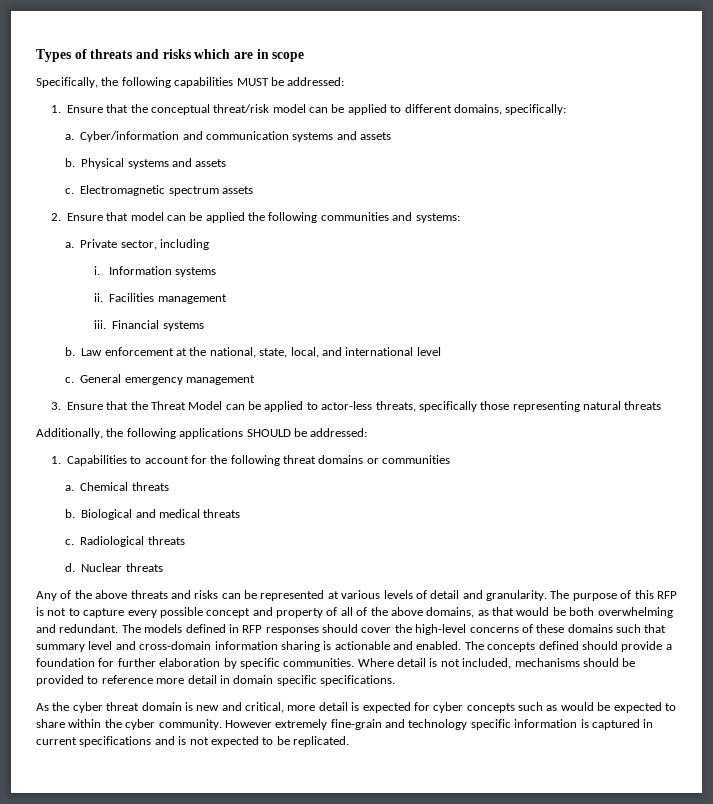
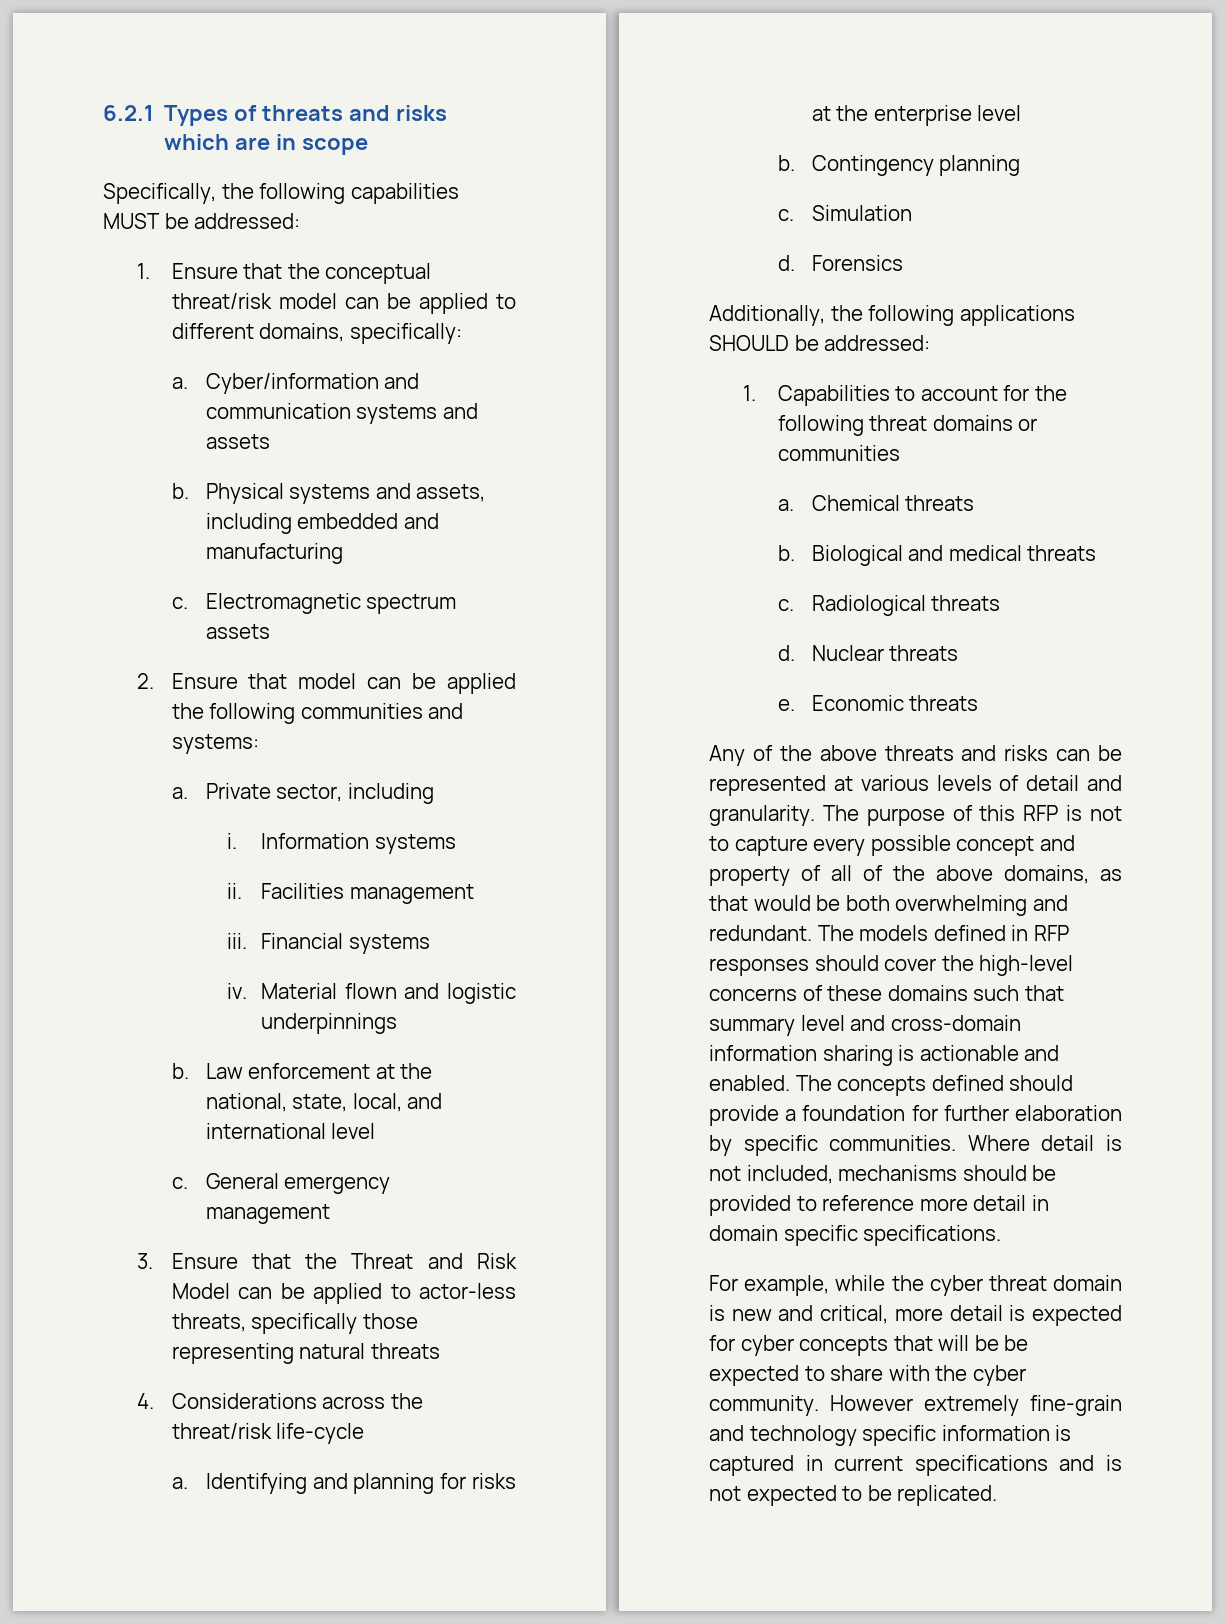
(36, 55) none -> [103,105,154,121] 6.2.1
[195,159,227,167] assets -> [416,484,486,502] [205,513,439,534] [205,543,343,564] assets, including embedded and manufacturing
(204, 326) none -> [226,983,516,1004] [261,1013,398,1034] // iv. Material flown and logistic underpinnings
(186, 405) none -> [427,1253,518,1269] and Risk
(662, 405) none -> [137,1393,423,1409] [171,1423,365,1444] [171,1473,516,1494] [811,105,1022,126] [777,155,1021,176] [777,205,912,221] [777,255,903,271] // 4. Considerations across the threat/risk life-cycle // a. Identifying and planning for risks at the enterprise level // b. Contingency planning // c. Simulation // d. Forensics
(163, 567) none -> [777,695,979,711] // e. Economic threats
[36,703,49,711] As -> [709,1275,886,1296] For example, while
[518,702,594,711] such as would -> [893,1335,999,1351] that will be
[68,719,102,728] within -> [888,1365,930,1381] with

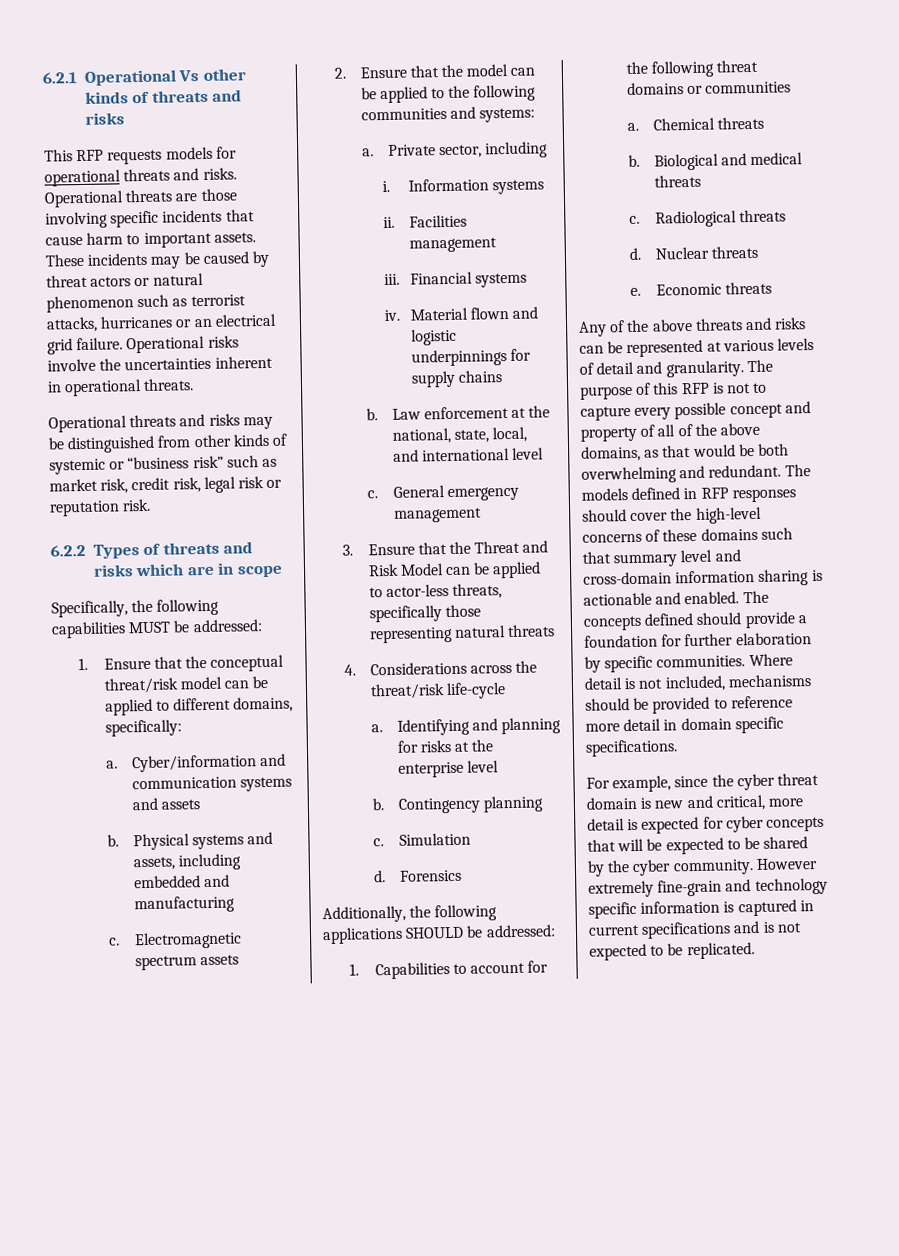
(154, 113) none -> [83,68,246,86] [84,89,243,104] [84,112,125,125] [44,146,237,165] [44,167,237,187] [44,188,237,208] [45,209,255,229] [45,231,256,248] [45,250,270,269] [46,272,204,288] [46,294,246,313] [46,313,277,333] [47,335,239,355] [47,355,273,372] [47,378,195,397] [48,413,273,433] [48,433,287,454] [49,455,277,475] [49,476,283,494] [49,498,152,517] [50,544,86,557] Operational Vs other kinds of threats and risks // This RFP requests models for operational threats and risks. Operational threats are those involving specific incidents that cause harm to important assets. These incidents may be caused by threat actors or natural phenomenon such as terrorist attacks, hurricanes or an electrical grid failure. Operational risks involve the uncertainties inherent in operational threats. // Operational threats and risks may be distinguished from other kinds of systemic or “business risk” such as market risk, credit risk, legal risk or reputation risk. // 6.2.2
[298,673,516,694] model can be applied -> [441,63,536,78] [360,86,446,104] the model can be applied to
(398, 1023) none -> [510,348,532,361] [410,370,503,388] for supply chains
[835,1275,886,1291] while -> [674,775,709,788] since
[1004,1335,1029,1351] [709,1365,930,1386] be expected to share with -> [665,836,809,855] [587,860,605,877] expected to be shared by

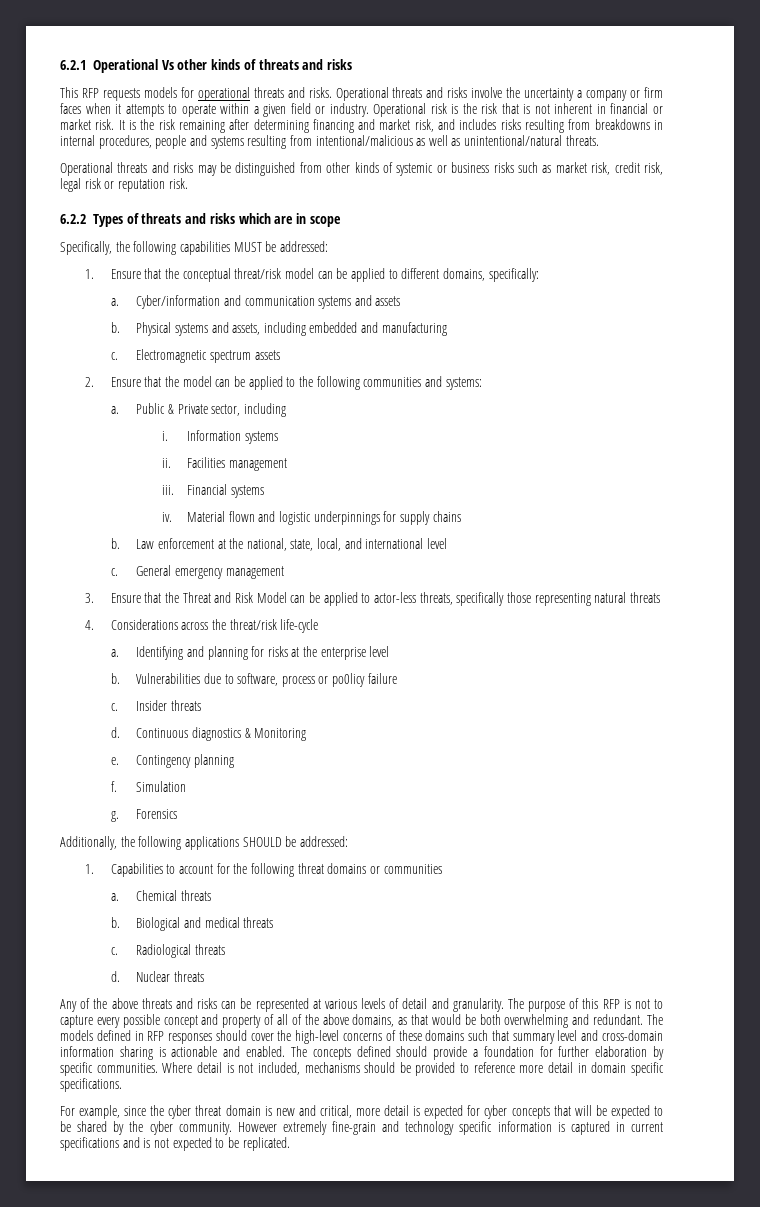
[175,188,237,202] [45,209,255,229] [45,231,256,248] [45,250,270,269] [46,272,204,288] [46,294,246,313] [46,313,277,333] [47,335,239,355] [47,355,273,372] [47,379,143,397] are those involving specific incidents that cause harm to important assets. These incidents may be caused by threat actors or natural phenomenon such as terrorist attacks, hurricanes or an electrical grid failure. Operational risks involve the uncertainties inherent in operational -> [426,87,663,101] [60,103,663,117] [60,119,663,133] [60,135,563,149] and risks involve the uncertainty a company or firm faces when it attempts to operate within a given field or industry. Operational risk is the risk that is not inherent in financial or market risk. It is the risk remaining after determining financing and market risk, and includes risks resulting from breakdowns in internal procedures, people and systems resulting from intentional/malicious as well as unintentional/natural
[127,455,224,470] “business risk” -> [451,162,514,173] business risks
(374, 152) none -> [136,403,174,414] Public &
(384, 804) none -> [136,673,397,687] [110,700,201,711] [110,727,307,741] [110,757,119,765] Vulnerabilities due to software, process or po0licy failure // c. Insider threats // d. Continuous diagnostics & Monitoring // e.
[372,838,384,847] c. -> [110,781,117,792] f.
[372,870,386,883] d. -> [110,811,119,822] g.
[629,281,772,297] // e. Economic threats -> (204, 976) none

